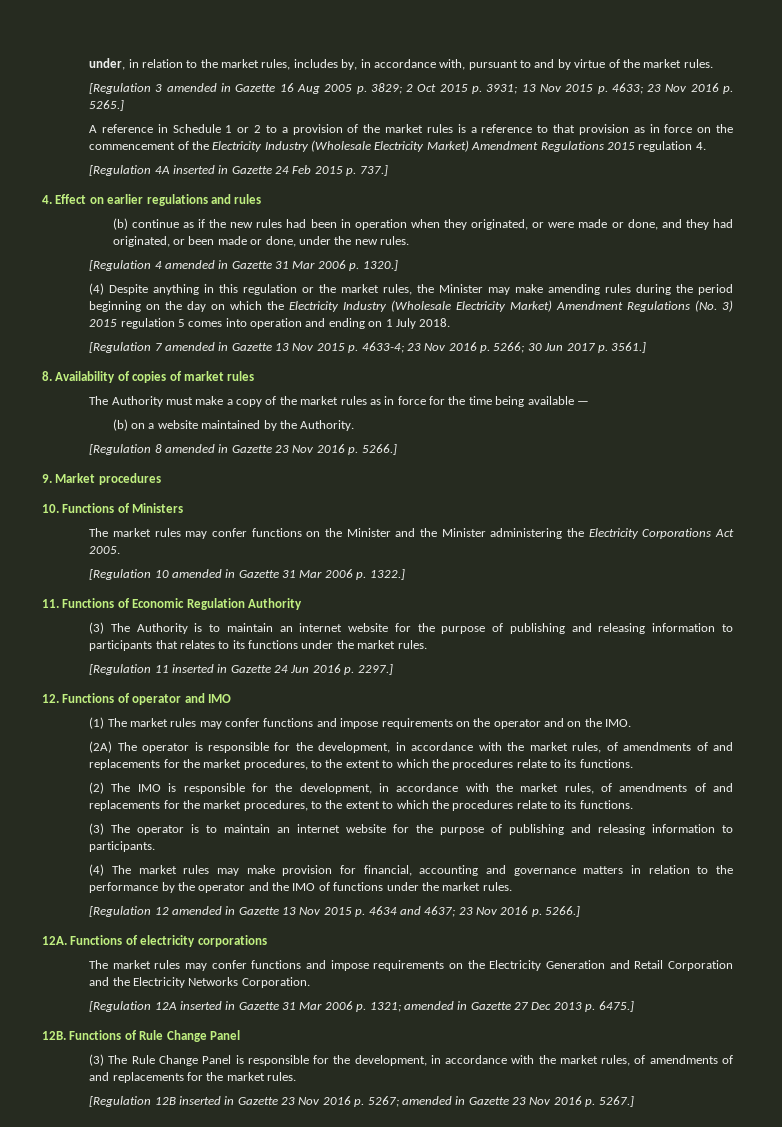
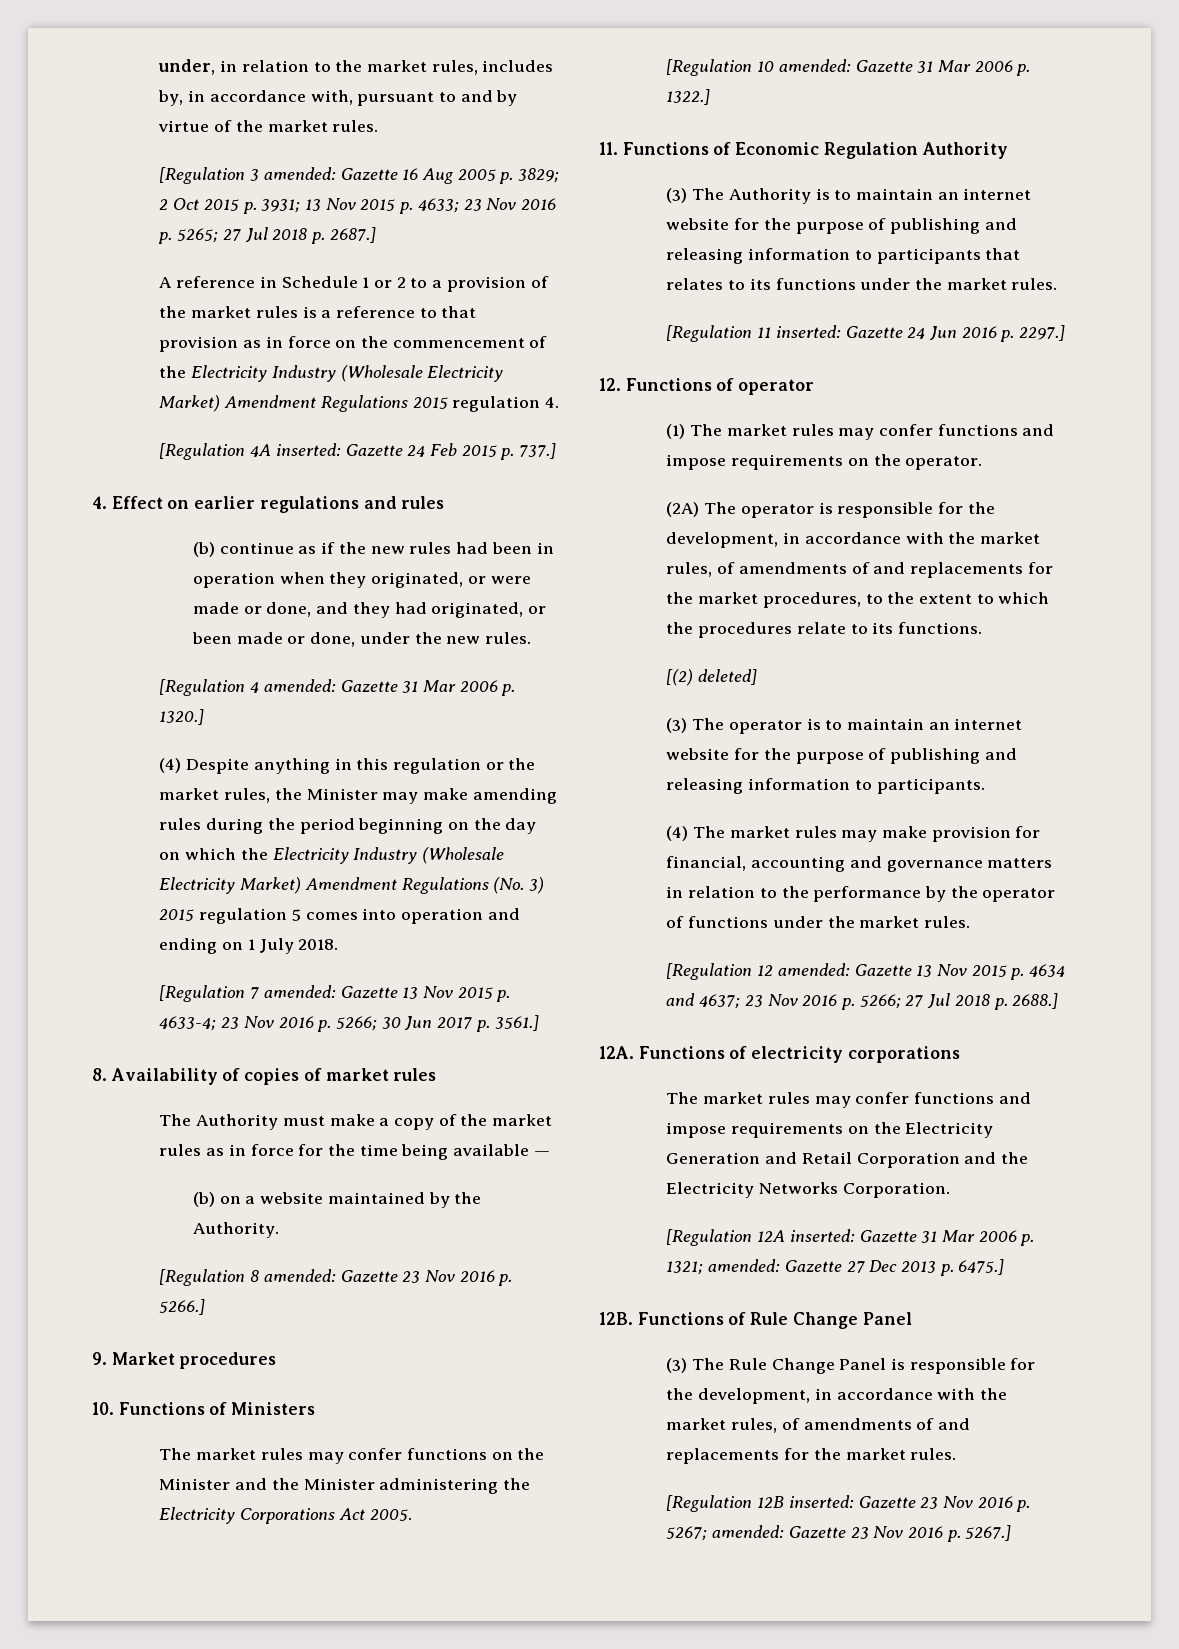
[166,83,232,92] amended in -> [263,167,336,180] amended:
[89,100,125,111] 5265.] -> [177,227,376,244] 5265; 27 Jul 2018 p. 2687.]
[172,165,229,174] inserted in -> [275,443,341,456] inserted:
[164,260,229,269] amended in -> [263,679,336,692] amended:
[164,342,229,351] amended in -> [263,985,336,998] amended:
[164,444,229,453] amended in -> [263,1269,336,1282] amended:
[171,569,236,578] amended in -> [778,59,851,72] amended:
[171,664,228,673] inserted in -> [775,325,841,338] inserted:
[184,693,231,703] and IMO -> (815, 387) none
[493,718,632,729] operator and on the IMO. -> [905,456,983,470] operator.
[89,782,733,794] [89,800,633,811] (2) The IMO is responsible for the development, in accordance with the market rules, of amendments of and replacements for the market procedures, to the extent to which the procedures relate to its functions. -> [666,669,758,686] [(2) deleted]
[248,882,316,891] and the IMO -> (1056, 895) none
[171,906,236,915] amended in -> [777,963,850,976] amended:
[545,906,581,917] 5266.] -> [859,993,1059,1010] 5266; 27 Jul 2018 p. 2688.]
[179,1001,236,1010] inserted in -> [789,1229,855,1242] inserted:
[403,1001,468,1010] amended in -> [708,1259,781,1272] amended:
[178,1096,235,1105] inserted in -> [788,1495,854,1508] inserted:
[401,1096,466,1105] amended in -> [712,1525,785,1538] amended:

